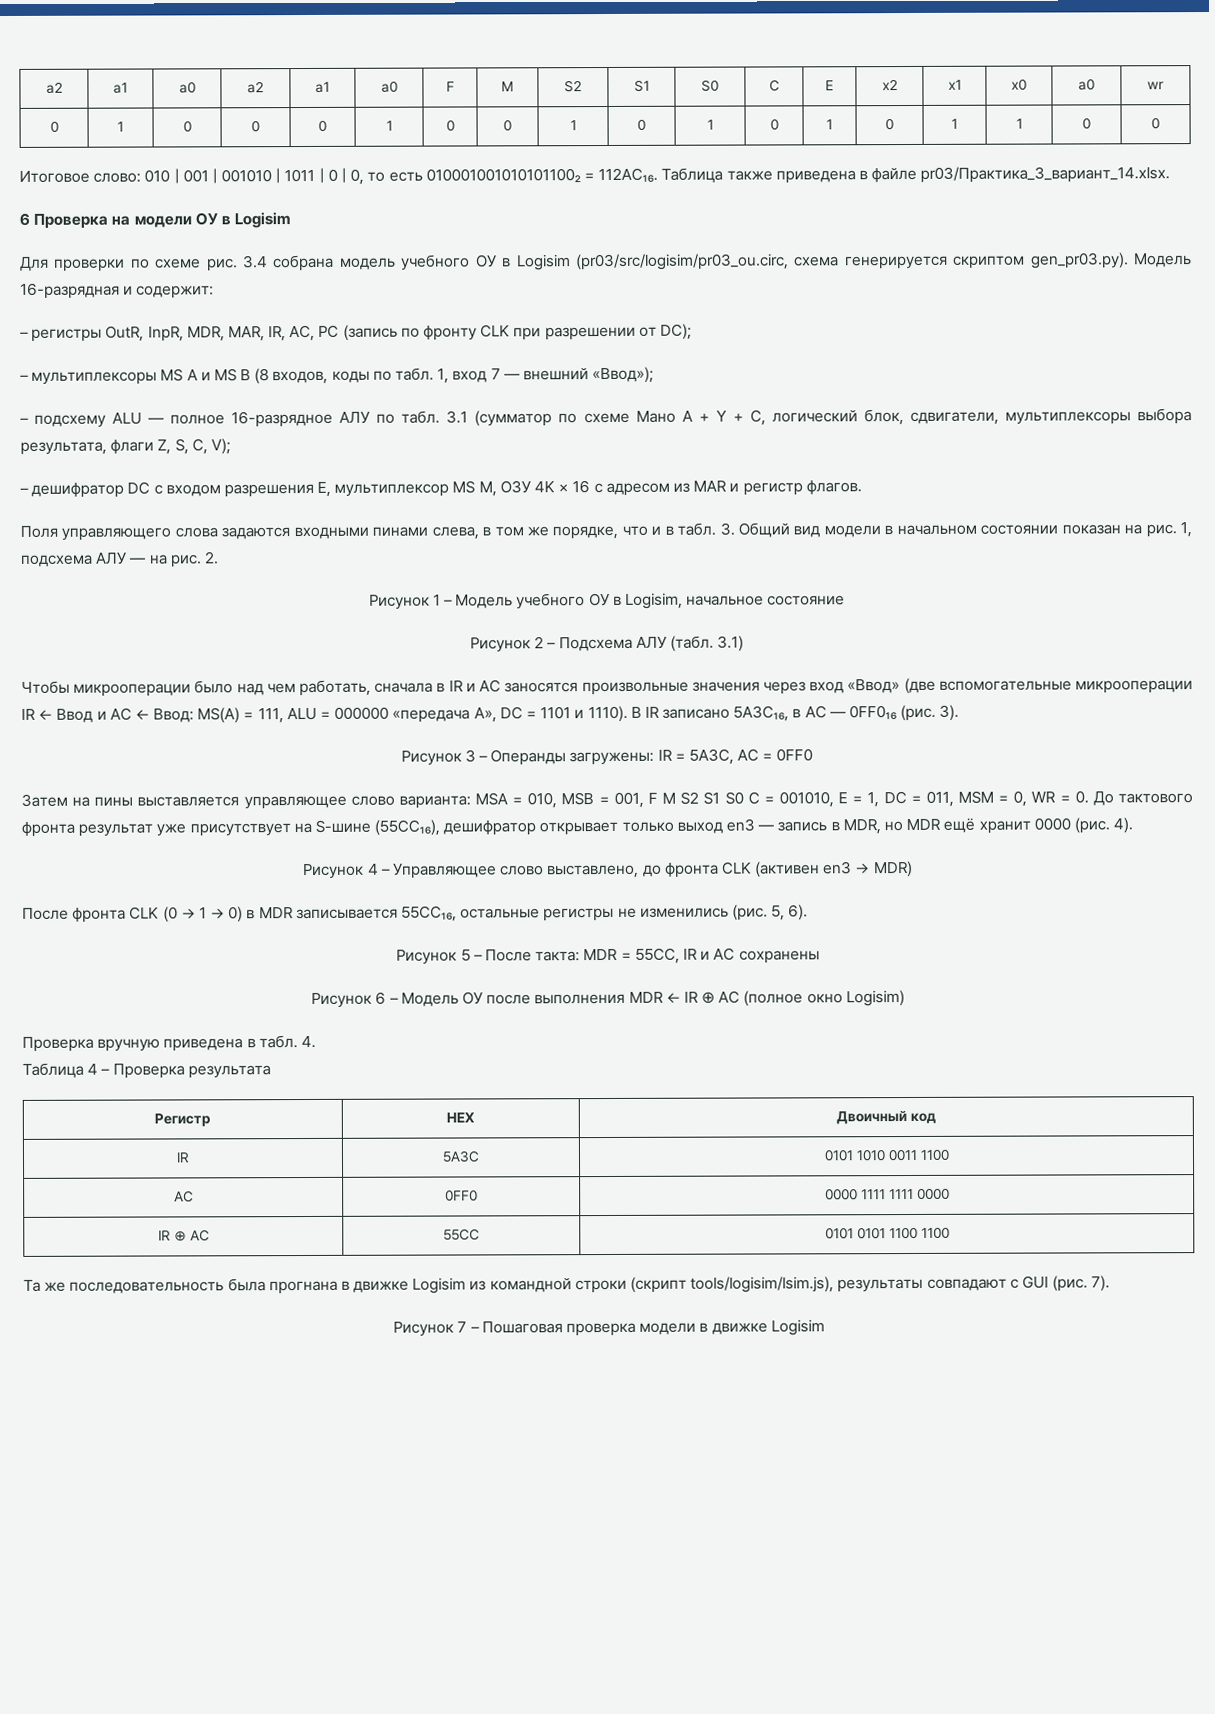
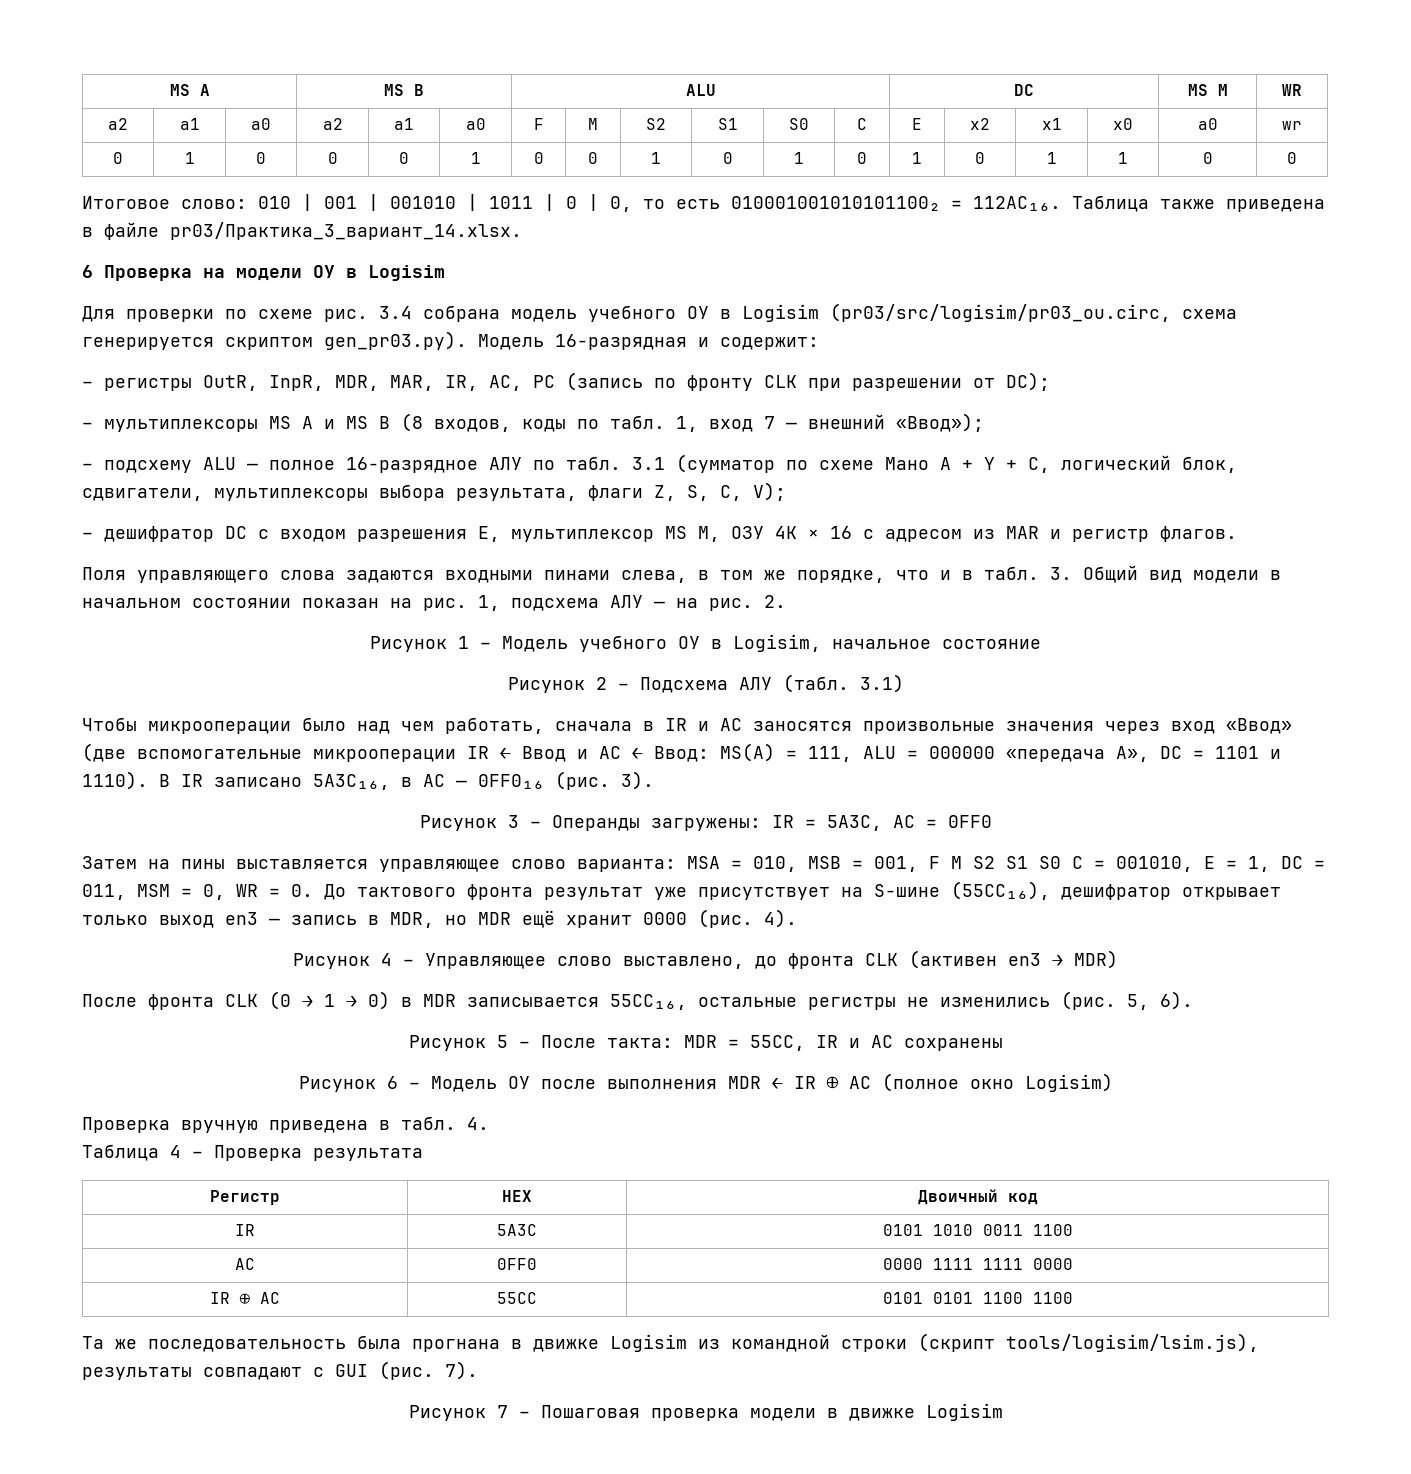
(45, 87) none -> [169,84,210,96] [384,84,424,96] [685,84,716,96] [1014,84,1034,96] [1187,84,1228,96] [1282,84,1302,96] MS A | MS B | ALU | DC | MS M | WR //

